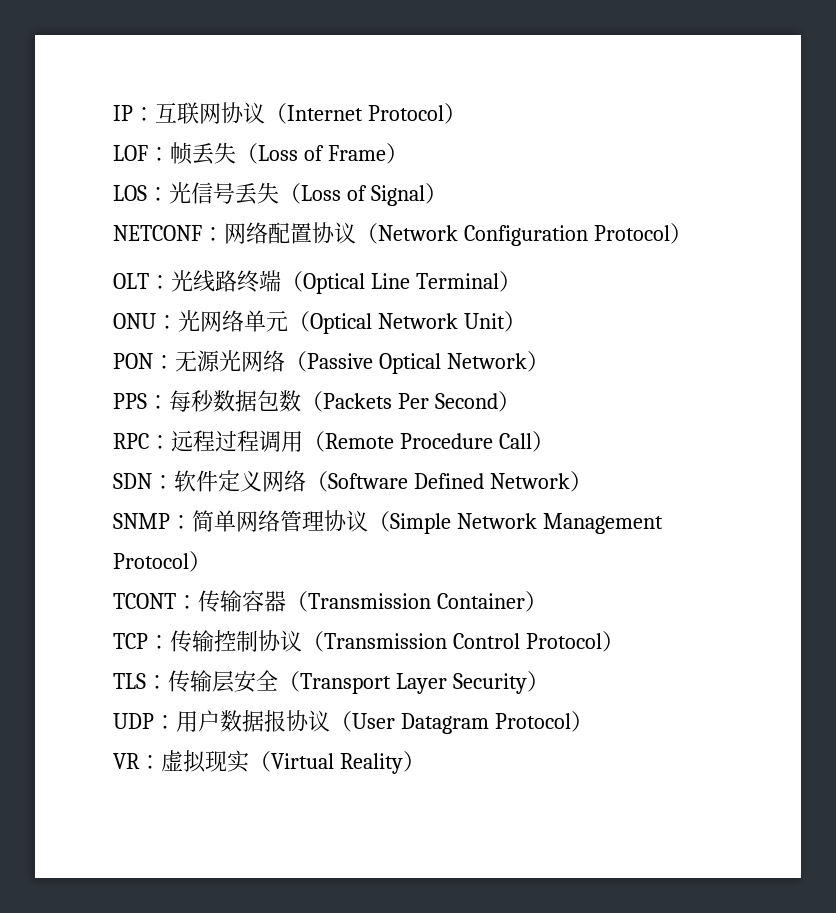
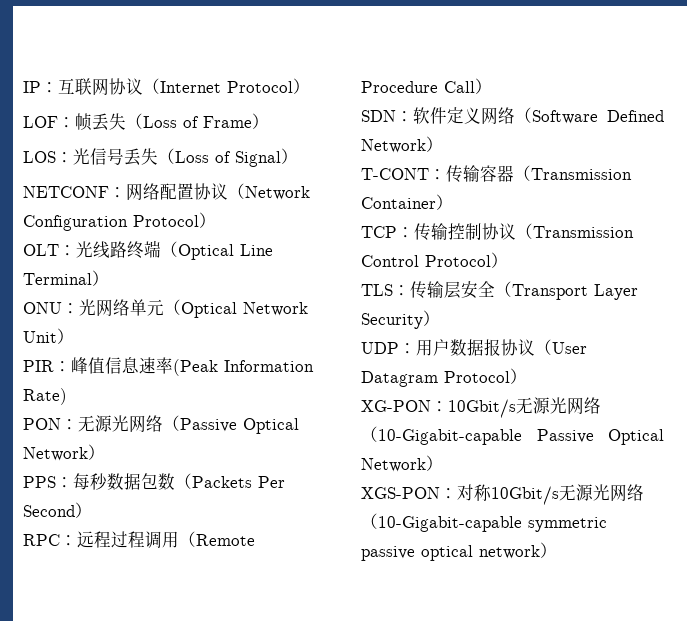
(526, 321) none -> [23,357,314,376] [23,388,67,405] // PIR：峰值信息速率(Peak Information Rate)
[113,510,663,534] [113,551,211,572] [113,593,176,609] SNMP：简单网络管理协议（Simple Network Management Protocol） // TCONT -> [361,168,429,180] T-CONT
[113,750,403,774] VR：虚拟现实（Virtual Reality -> [361,397,601,418] [361,426,664,445] [361,455,443,472] [361,484,644,505] [361,513,607,532] [361,545,540,561] XG-PON：10Gbit/s无源光网络（10-Gigabit-capable Passive Optical Network） // XGS-PON：对称10Gbit/s无源光网络（10-Gigabit-capable symmetric passive optical network

